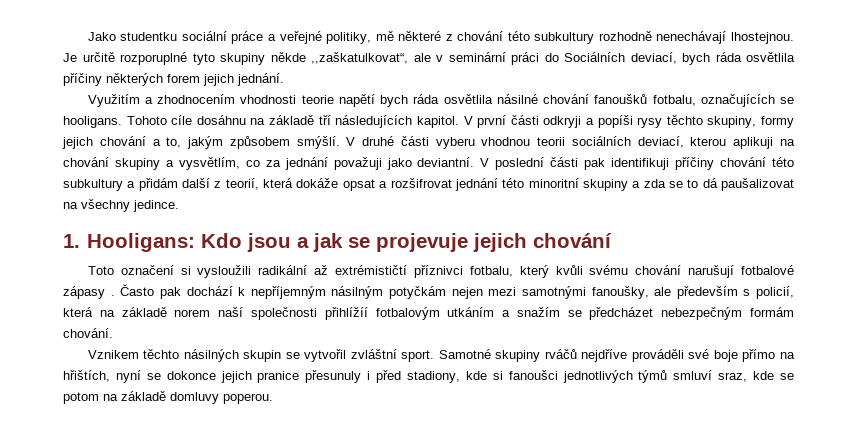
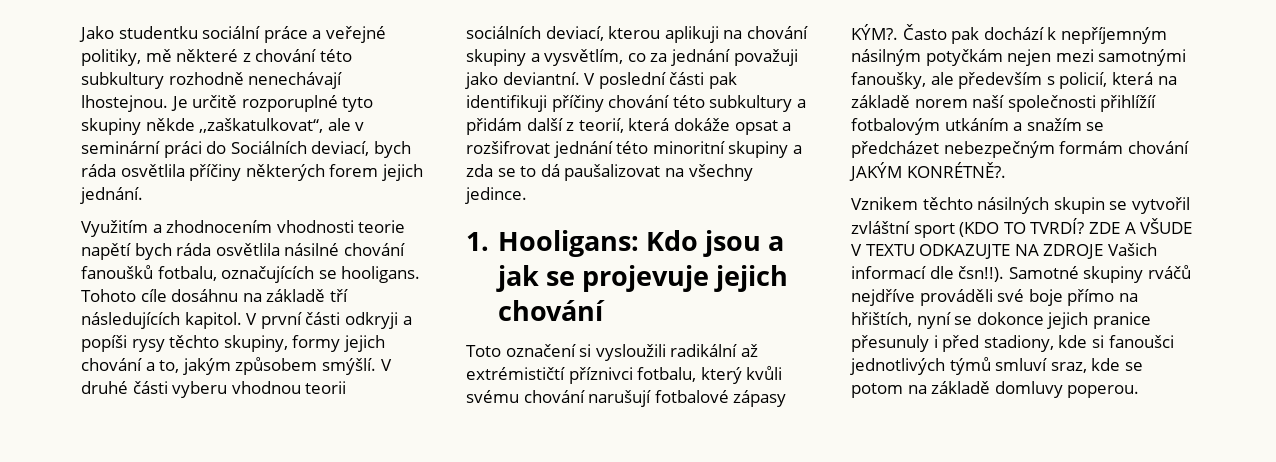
[110,295,115,296] . -> [851,24,898,40] KÝM?.
[63,328,113,338] chování. -> [1127,141,1189,154] [849,162,1006,181] chování JAKÝM KONRÉTNĚ?.
[401,350,435,362] sport. -> [913,218,1193,238] [851,243,1157,259] [851,266,1005,282] sport (KDO TO TVRDÍ? ZDE A VŠUDE V TEXTU ODKAZUJTE NA ZDROJE Vašich informací dle čsn!!).

